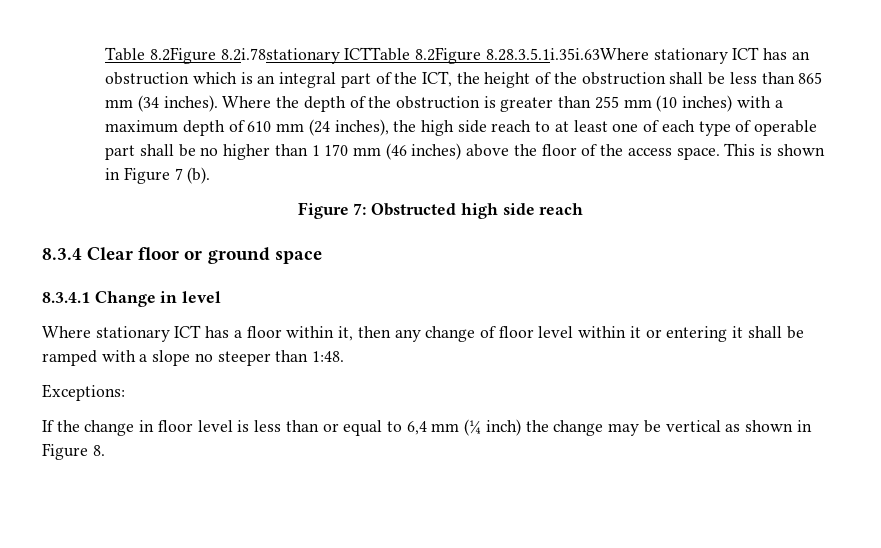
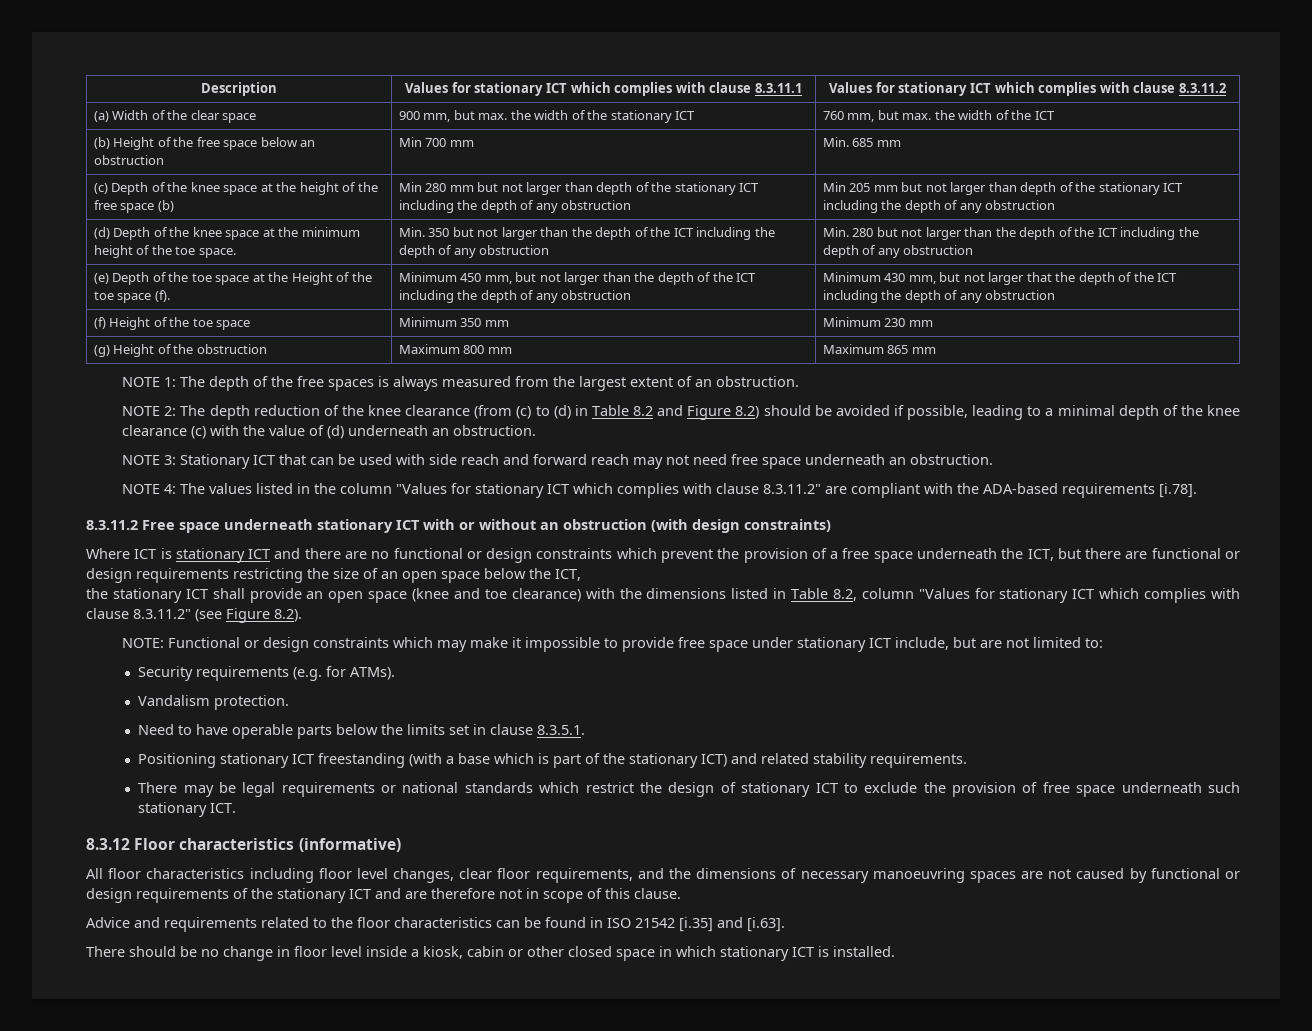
[105,47,810,64] [105,71,823,88] [105,95,783,112] [105,119,817,136] [105,143,825,160] [105,167,211,184] [297,202,584,219] [42,247,322,264] [42,291,222,307] [42,325,804,342] [42,350,345,366] [42,384,125,401] [42,419,812,436] [42,443,105,460] Table 8.2Figure 8.2i.78stationary ICTTable 8.2Figure 8.28.3.5.1i.35i.63Where stationary ICT has an obstruction which is an integral part of the ICT, the height of the obstruction shall be less than 865 mm (34 inches). Where the depth of the obstruction is greater than 255 mm (10 inches) with a maximum depth of 610 mm (24 inches), the high side reach to at least one of each type of operable part shall be no higher than 1 170 mm (46 inches) above the floor of the access space. This is shown in Figure 7 (b). // Figure 7: Obstructed high side reach // 8.3.4 Clear floor or ground space // 8.3.4.1 Change in level // Where stationary ICT has a floor within it, then any change of floor level within it or entering it shall be ramped with a slope no steeper than 1:48. // Exceptions: // If the change in floor level is less than or equal to 6,4 mm (¼ inch) the change may be vertical as shown in Figure 8. -> [201,82,277,96] [405,82,802,96] [829,82,1226,96] [93,110,257,123] [398,110,696,123] [822,110,1055,122] [93,137,316,150] [93,155,164,165] [398,137,474,147] [822,137,901,147] [93,182,378,195] [93,200,174,213] [398,182,760,195] [398,200,632,213] [822,182,1184,195] [822,200,1056,213] [93,227,360,240] [93,245,236,258] [398,227,775,240] [398,245,550,258] [822,227,1199,240] [822,245,974,258] [93,272,372,285] [93,290,170,303] [398,272,757,285] [398,290,632,303] [822,272,1178,285] [822,290,1056,303] [93,317,251,330] [398,317,509,327] [822,317,933,327] [93,344,267,357] [398,344,512,354] [822,344,936,354] [122,376,800,391] [122,405,1240,420] [122,425,537,439] [122,454,994,469] [122,483,1198,498] [86,519,831,533] [86,548,1241,563] [86,568,581,583] [86,588,1240,603] [86,608,302,623] [122,637,1104,652] [138,666,396,681] [138,695,290,710] [138,724,586,739] [138,753,968,768] [138,782,1240,797] [138,802,237,817] [86,838,401,852] [86,868,1240,883] [86,888,681,903] [86,917,785,932] [86,946,895,961] Description | Values for stationary ICT which complies with clause 8.3.11.1 | Values for stationary ICT which complies with clause 8.3.11.2 // (a) Width of the clear space | 900 mm, but max. the width of the stationary ICT | 760 mm, but max. the width of the ICT // (b) Height of the free space below an obstruction | Min 700 mm | Min. 685 mm // (c) Depth of the knee space at the height of the free space (b) | Min 280 mm but not larger than depth of the stationary ICT including the depth of any obstruction | Min 205 mm but not larger than depth of the stationary ICT including the depth of any obstruction // (d) Depth of the knee space at the minimum height of the toe space. | Min. 350 but not larger than the depth of the ICT including the depth of any obstruction | Min. 280 but not larger than the depth of the ICT including the depth of any obstruction // (e) Depth of the toe space at the Height of the toe space (f). | Minimum 450 mm, but not larger than the depth of the ICT including the depth of any obstruction | Minimum 430 mm, but not larger that the depth of the ICT including the depth of any obstruction // (f) Height of the toe space | Minimum 350 mm | Minimum 230 mm // (g) Height of the obstruction | Maximum 800 mm | Maximum 865 mm // NOTE 1: The depth of the free spaces is always measured from the largest extent of an obstruction. // NOTE 2: The depth reduction of the knee clearance (from (c) to (d) in Table 8.2 and Figure 8.2) should be avoided if possible, leading to a minimal depth of the knee clearance (c) with the value of (d) underneath an obstruction. // NOTE 3: Stationary ICT that can be used with side reach and forward reach may not need free space underneath an obstruction. // NOTE 4: The values listed in the column "Values for stationary ICT which complies with clause 8.3.11.2" are compliant with the ADA-based requirements [i.78]. // 8.3.11.2 Free space underneath stationary ICT with or without an obstruction (with design constraints) // Where ICT is stationary ICT and there are no functional or design constraints which prevent the provision of a free space underneath the ICT, but there are functional or design requirements restricting the size of an open space below the ICT, // the stationary ICT shall provide an open space (knee and toe clearance) with the dimensions listed in Table 8.2, column "Values for stationary ICT which complies with clause 8.3.11.2" (see Figure 8.2). // NOTE: Functional or design constraints which may make it impossible to provide free space under stationary ICT include, but are not limited to: // Security requirements (e.g. for ATMs). // Vandalism protection. // Need to have operable parts below the limits set in clause 8.3.5.1. // Positioning stationary ICT freestanding (with a base which is part of the stationary ICT) and related stability requirements. // There may be legal requirements or national standards which restrict the design of stationary ICT to exclude the provision of free space underneath such stationary ICT. // 8.3.12 Floor characteristics (informative) // All floor characteristics including floor level changes, clear floor requirements, and the dimensions of necessary manoeuvring spaces are not caused by functional or design requirements of the stationary ICT and are therefore not in scope of this clause. // Advice and requirements related to the floor characteristics can be found in ISO 21542 [i.35] and [i.63]. // There should be no change in floor level inside a kiosk, cabin or other closed space in which stationary ICT is installed.

